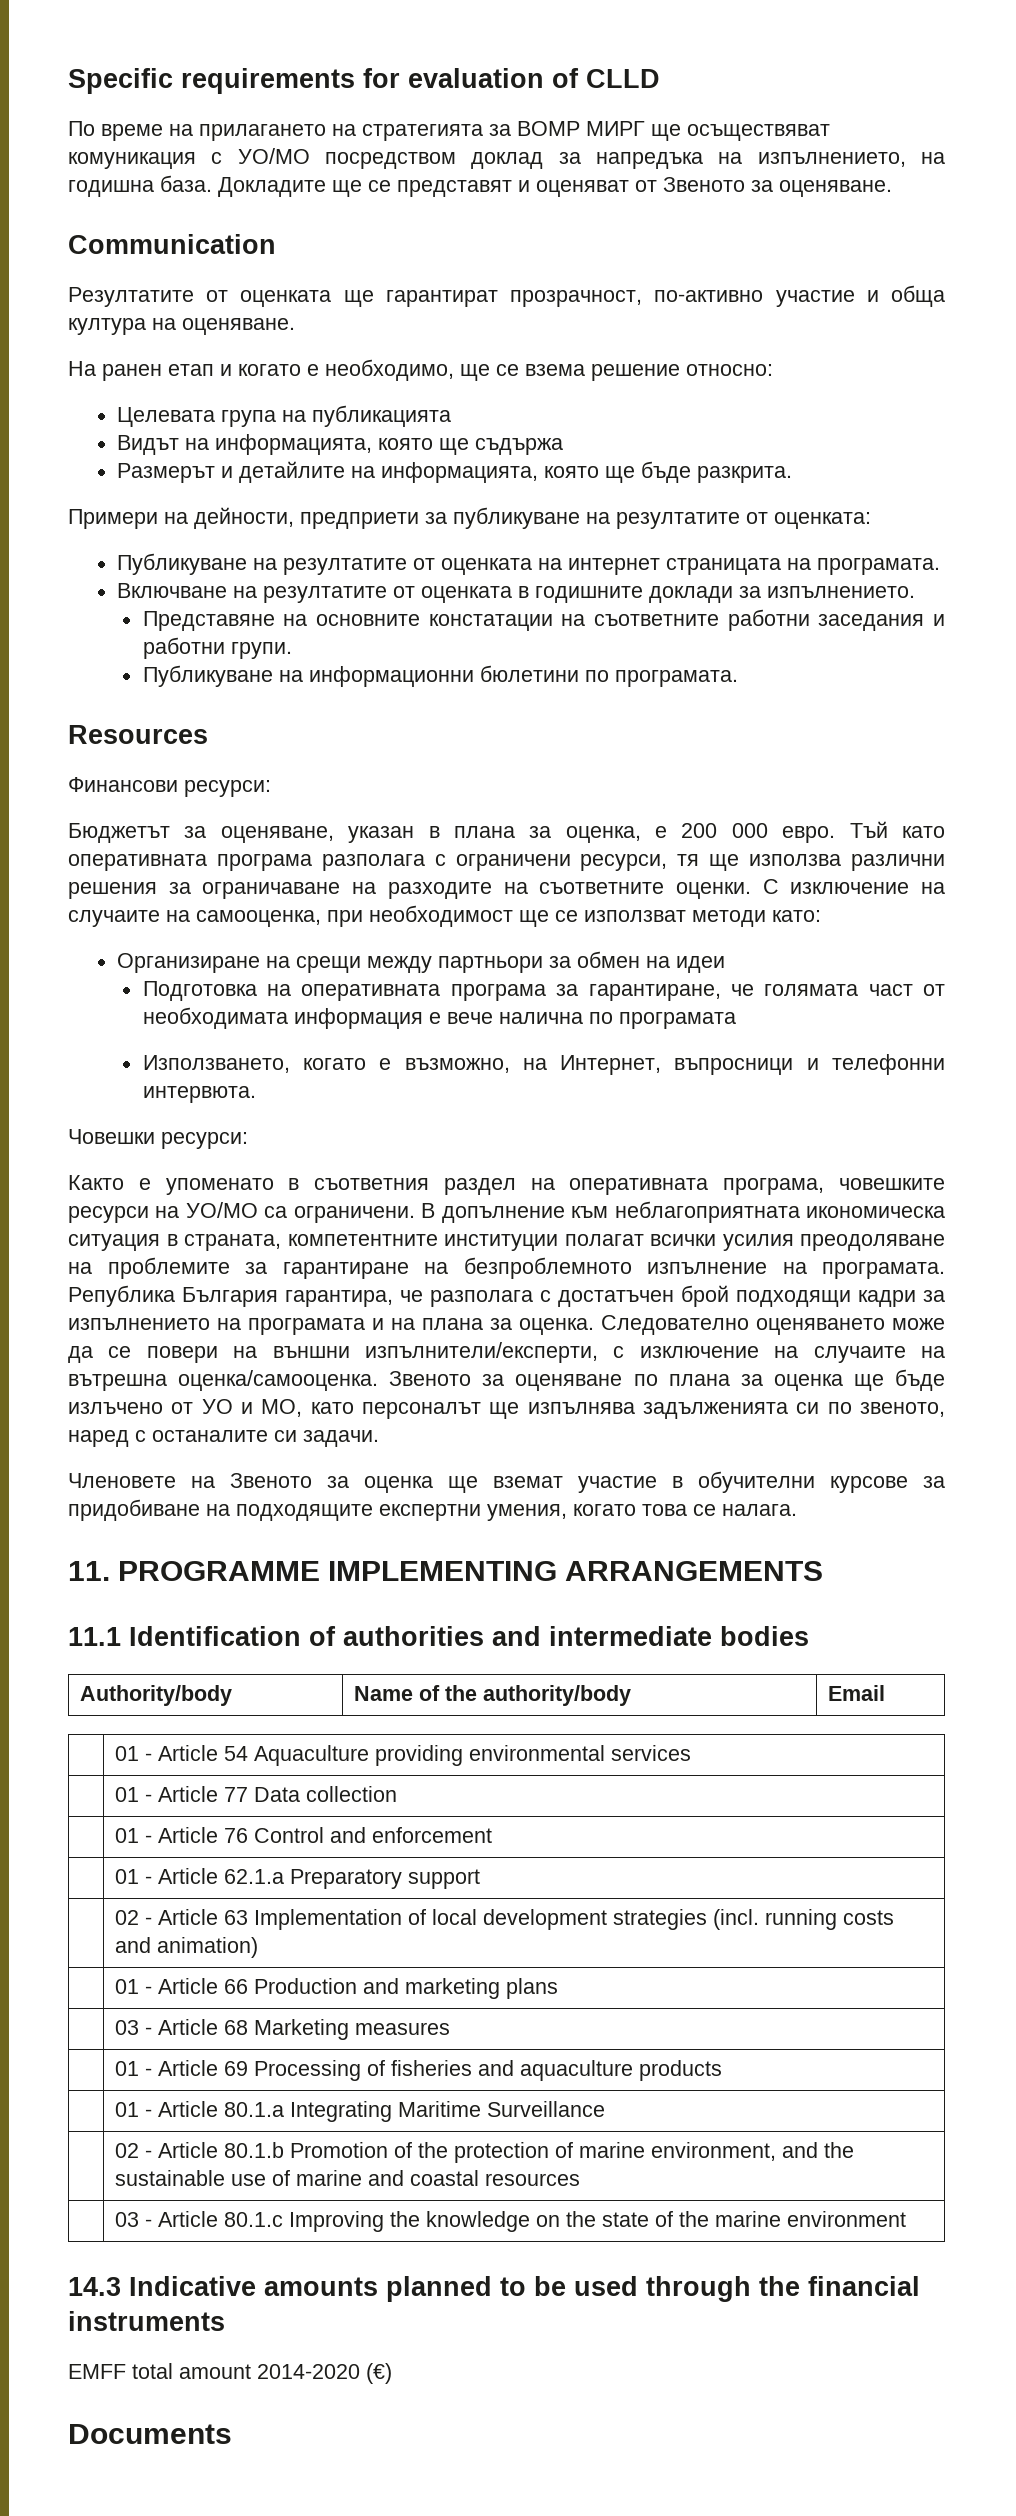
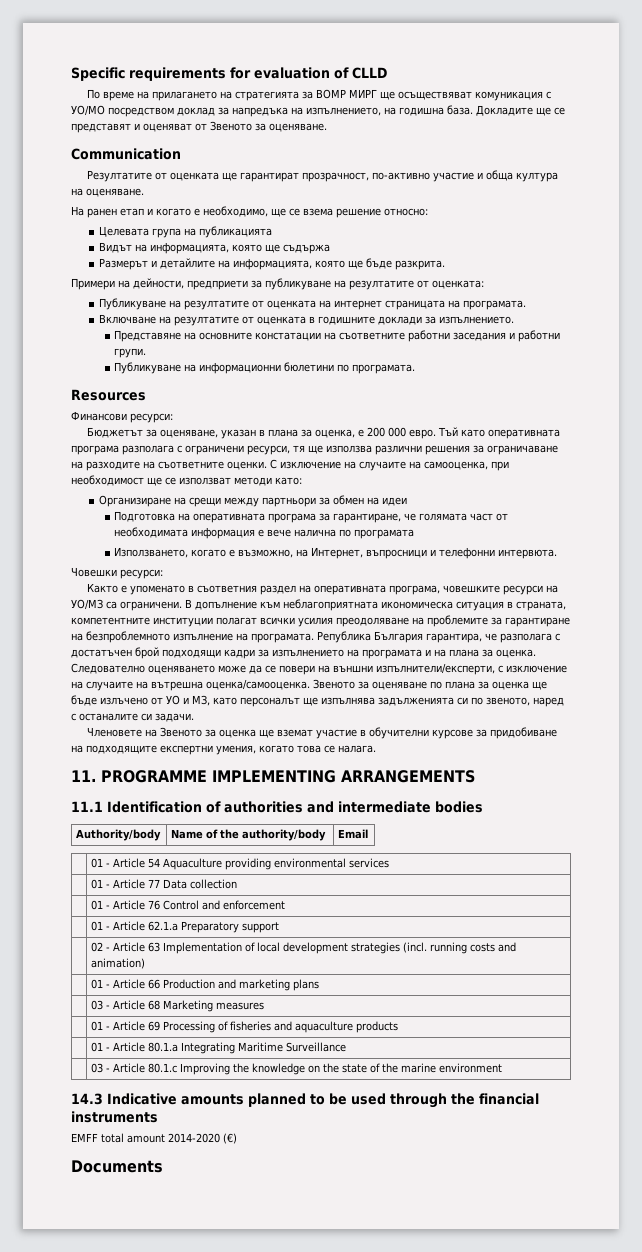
[185,1202,258,1218] УО/МО -> [71,599,103,610] УО/МЗ
[261,1399,303,1417] МО, -> [192,695,210,706] МЗ,
[115,2142,855,2163] [115,2170,581,2186] // | 02 - Article 80.1.b Promotion of the protection of marine environment, and the sustainable use of marine and coastal resources -> (347, 1047) none

